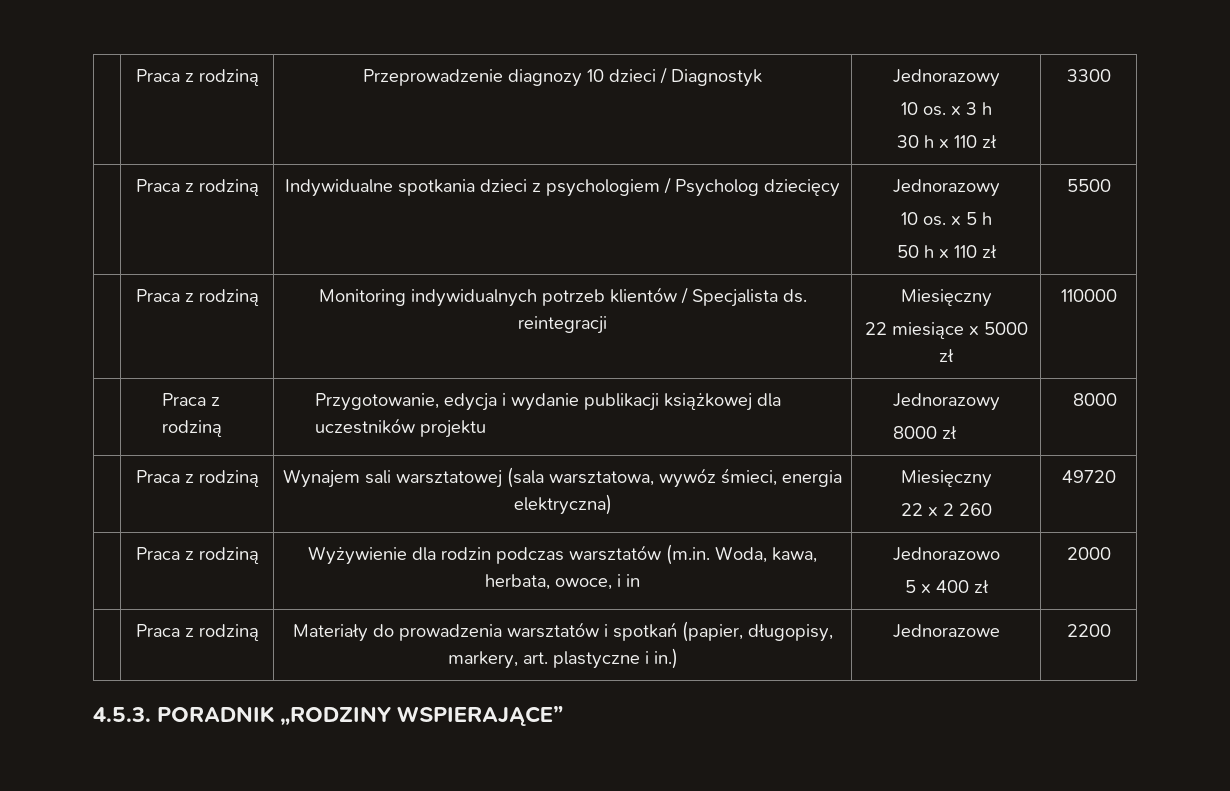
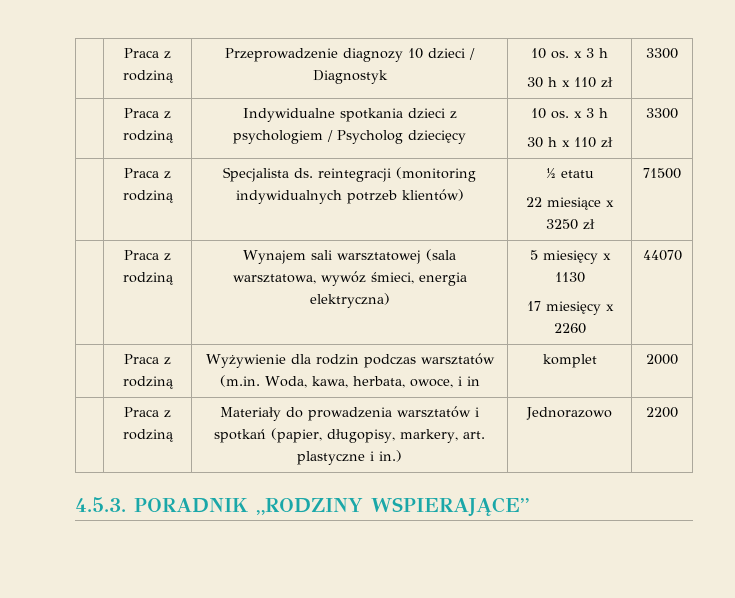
[892,69,1000,87] Jednorazowy // -> (388, 77) none
[892,179,1000,197] [900,212,992,226] [896,245,997,259] [1066,179,1111,192] [135,289,259,306] [318,287,807,307] [518,316,607,334] [900,289,992,307] Jednorazowy // 10 os. x 5 h // 50 h x 110 zł | 5500 // | Praca z rodziną | Monitoring indywidualnych potrzeb klientów / Specjalista ds. reintegracji | Miesięczny -> [531,108,608,119] [527,137,613,148] [646,108,678,119] [124,168,171,179] [122,190,174,203] [223,167,476,182] [235,189,464,204] [545,168,594,178] 10 os. x 3 h // 30 h x 110 zł | 3300 // | Praca z rodziną | Specjalista ds. reintegracji (monitoring indywidualnych potrzeb klientów) | ½ etatu
[983,322,1028,335] [939,349,954,363] [1060,289,1117,302] [161,393,220,406] [161,420,222,437] [314,393,781,411] [314,418,486,438] [892,393,1000,411] [892,426,957,440] [1072,393,1117,406] 5000 zł | 110000 // | Praca z rodziną | Przygotowanie, edycja i wydanie publikacji książkowej dla uczestników projektu | Jednorazowy // 8000 zł | 8000 -> [545,219,595,230] [643,168,681,179] 3250 zł | 71500
[900,470,992,488] [900,503,992,516] [1061,470,1116,483] Miesięczny // 22 x 2 260 | 49720 -> [529,250,611,264] [554,272,585,283] [526,301,614,315] [553,323,586,334] [642,250,682,261] 5 miesięcy x 1130 // 17 miesięcy x 2260 | 44070
[892,547,1000,561] [904,580,989,594] Jednorazowo // 5 x 400 zł -> [542,354,597,368] komplet
[892,624,1000,638] Jednorazowe -> [526,407,612,420] Jednorazowo

